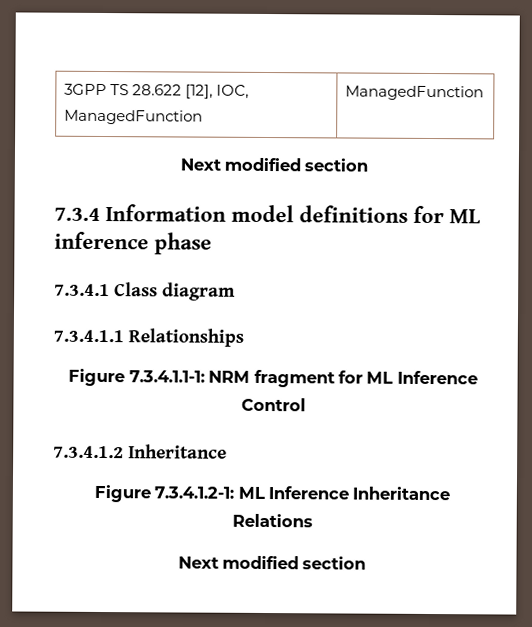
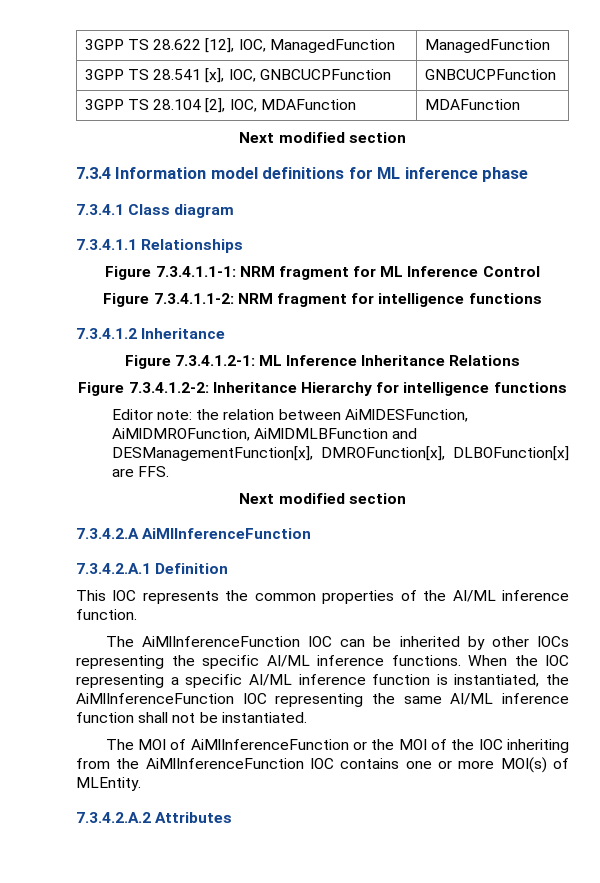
(484, 93) none -> [84,68,391,83] [424,69,556,80] [84,98,356,113] [424,99,520,110] // 3GPP TS 28.541 [x], IOC, GNBCUCPFunction | GNBCUCPFunction // 3GPP TS 28.104 [2], IOC, MDAFunction | MDAFunction
(306, 404) none -> [103,293,542,307] // Figure 7.3.4.1.1-2: NRM fragment for intelligence functions
[177,555,367,570] Next modified section -> [78,382,567,396] [111,409,468,422] [111,428,418,441] [111,446,569,461] [111,466,169,477] [239,493,406,504] [76,528,312,539] [76,563,229,574] [76,590,569,604] [76,609,137,620] [105,636,569,650] [76,655,569,669] [76,674,569,688] [76,693,569,707] [76,712,307,723] [105,739,570,753] [76,757,569,773] [76,777,141,791] [76,812,233,823] Figure 7.3.4.1.2-2: Inheritance Hierarchy for intelligence functions // Editor note: the relation between AiMlDESFunction, AiMlDMROFunction, AiMlDMLBFunction and DESManagementFunction[x], DMROFunction[x], DLBOFunction[x] are FFS. // Next modified section // 7.3.4.2.A AiMlInferenceFunction // 7.3.4.2.A.1 Definition // This IOC represents the common properties of the AI/ML inference function. // The AiMlInferenceFunction IOC can be inherited by other IOCs representing the specific AI/ML inference functions. When the IOC representing a specific AI/ML inference function is instantiated, the AiMlInferenceFunction IOC representing the same AI/ML inference function shall not be instantiated. // The MOI of AiMlInferenceFunction or the MOI of the IOC inheriting from the AiMlInferenceFunction IOC contains one or more MOI(s) of MLEntity. // 7.3.4.2.A.2 Attributes

